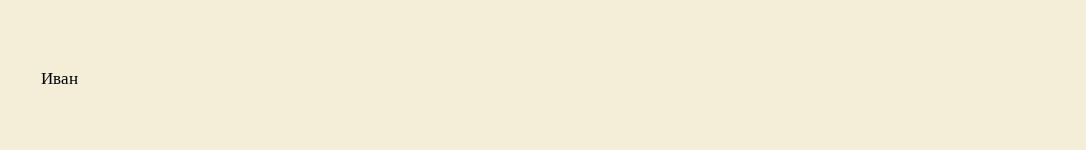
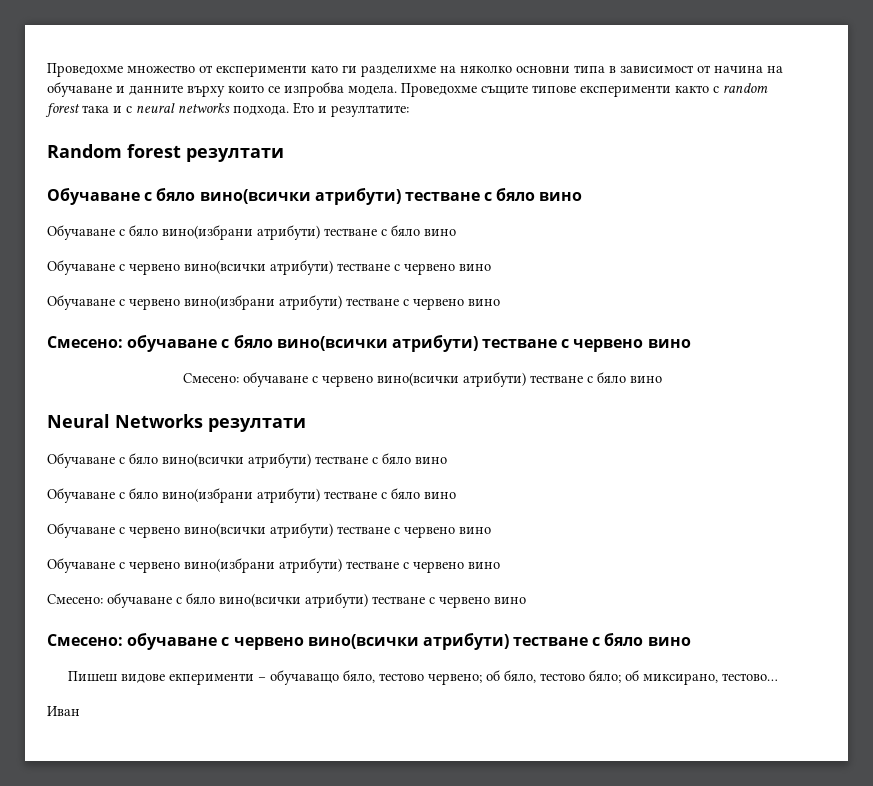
(41, 78) none -> [47,63,783,77] [47,82,768,97] [45,102,409,117] [47,144,284,162] [47,188,583,205] [47,225,456,240] [47,260,491,275] [47,295,500,310] [47,335,691,352] [183,372,662,387] [47,414,306,432] [47,453,447,468] [47,488,456,503] [47,523,491,538] [47,558,500,573] [47,593,526,608] [47,633,691,650] [67,670,778,685] Проведохме множество от експерименти като ги разделихме на няколко основни типа в зависимост от начина на обучаване и данните върху които се изпробва модела. Проведохме същите типове експерименти както с random forest така и с neural networks подхода. Ето и резултатите: // Random forest резултати // Обучаване с бяло вино(всички атрибути) тестване с бяло вино // Обучаване с бяло вино(избрани атрибути) тестване с бяло вино // Обучаване с червено вино(всички атрибути) тестване с червено вино // Обучаване с червено вино(избрани атрибути) тестване с червено вино // Смесено: обучаване с бяло вино(всички атрибути) тестване с червено вино // Смесено: обучаване с червено вино(всички атрибути) тестване с бяло вино // Neural Networks резултати // Обучаване с бяло вино(всички атрибути) тестване с бяло вино // Обучаване с бяло вино(избрани атрибути) тестване с бяло вино // Обучаване с червено вино(всички атрибути) тестване с червено вино // Обучаване с червено вино(избрани атрибути) тестване с червено вино // Смесено: обучаване с бяло вино(всички атрибути) тестване с червено вино // Смесено: обучаване с червено вино(всички атрибути) тестване с бяло вино // Пишеш видове екперименти – обучаващо бяло, тестово червено; об бяло, тестово бяло; об миксирано, тестово… //

